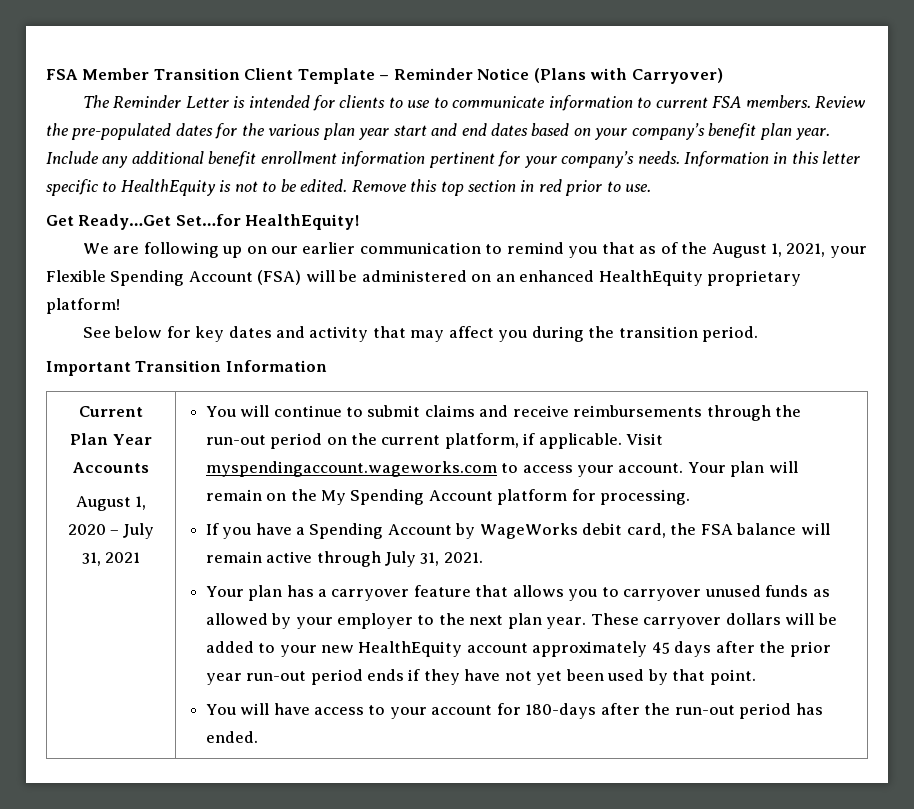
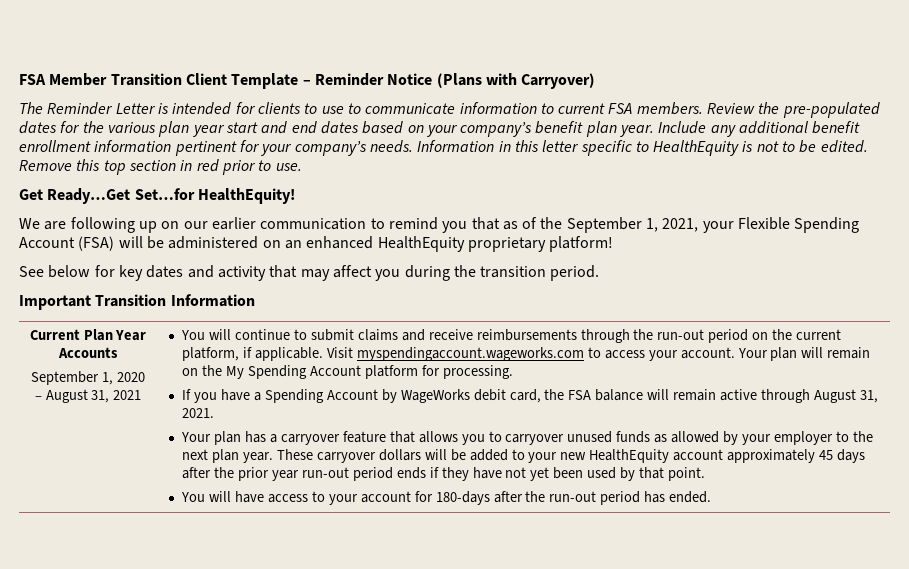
[711,243,767,258] August -> [566,217,642,233] September
[75,496,131,511] August -> [31,371,100,385] September
[123,523,155,539] July -> [45,389,88,403] August
[385,551,417,567] July -> [813,389,856,403] August

